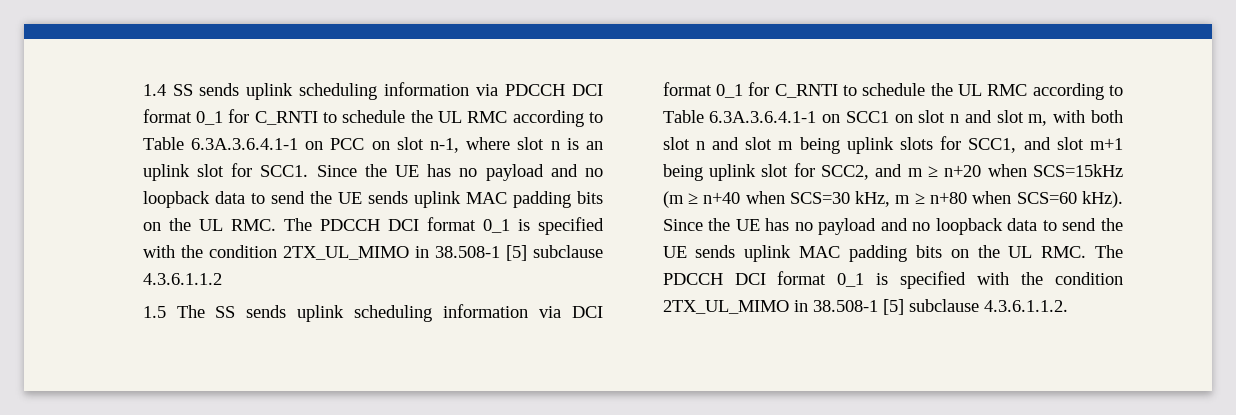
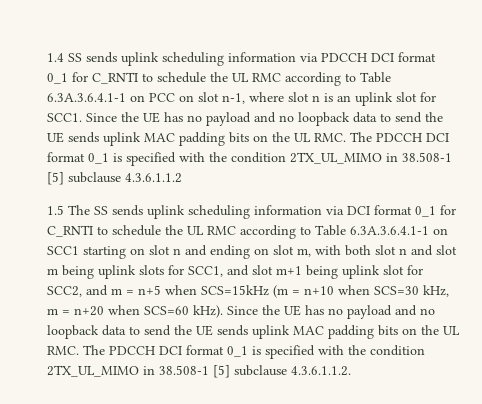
(889, 117) none -> [83,246,127,259] starting
(992, 116) none -> [210,245,270,259] ending on
[927,165,982,177] ≥ n+20 -> [126,285,162,295] = n+5
[687,192,741,204] ≥ n+40 -> [292,286,335,295] = n+10
[914,192,968,204] ≥ n+80 -> [62,306,105,316] = n+20

